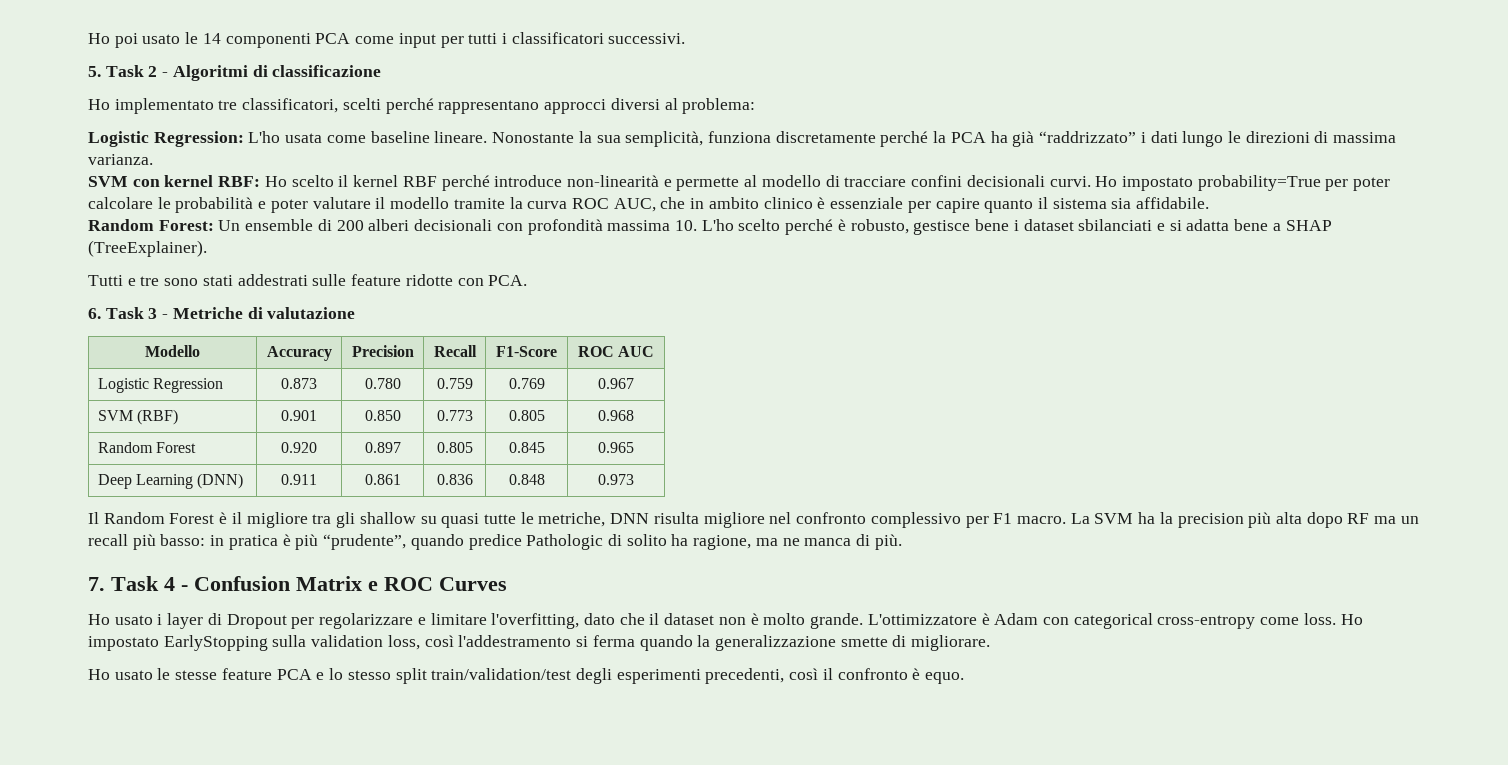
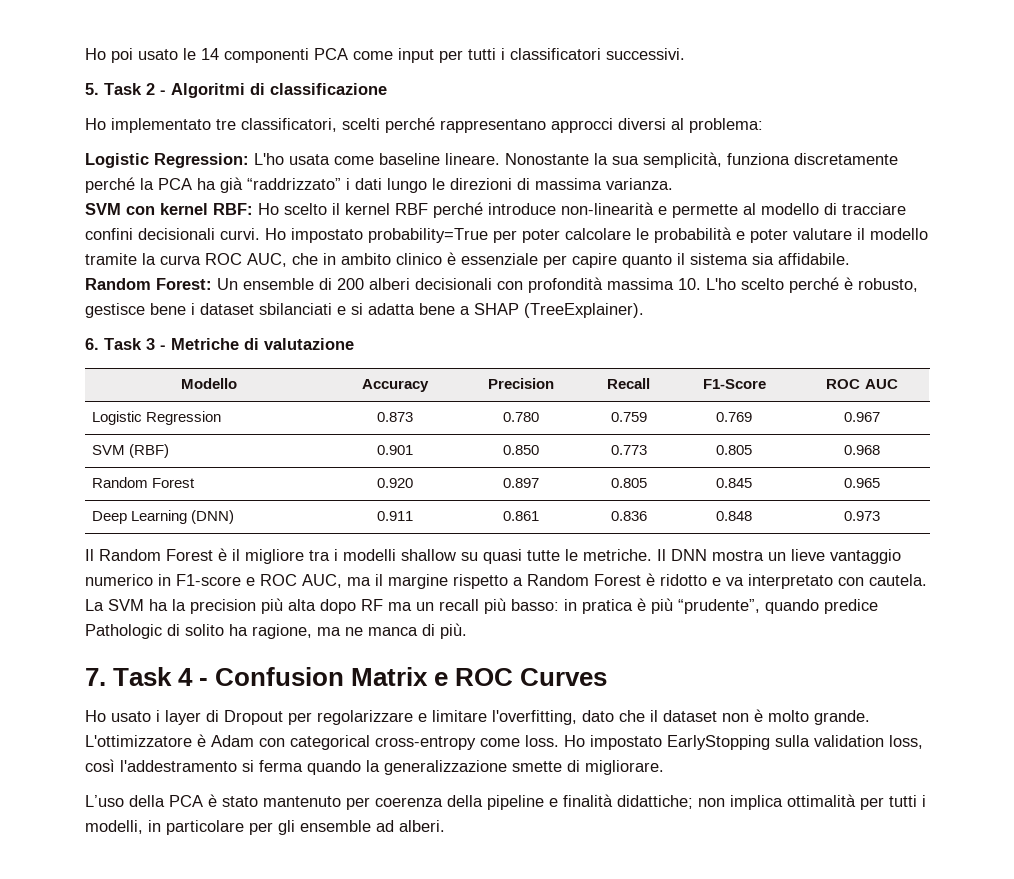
[88,274,528,286] // Tutti e tre sono stati addestrati sulle feature ridotte con PCA. -> (644, 310) none
[336,512,356,528] gli -> [334,549,396,561] i modelli
[538,512,1066,528] metriche, DNN risulta migliore nel confronto complessivo per F1 macro. -> [583,549,901,564] [85,573,927,589] metriche. Il DNN mostra un lieve vantaggio numerico in F1-score e ROC AUC, ma il margine rispetto a Random Forest è ridotto e va interpretato con cautela.
[88,668,965,684] Ho usato le stesse feature PCA e lo stesso split train/validation/test degli esperimenti precedenti, così il confronto è equo. -> [85,794,926,810] [85,820,445,835] L’uso della PCA è stato mantenuto per coerenza della pipeline e finalità didattiche; non implica ottimalità per tutti i modelli, in particolare per gli ensemble ad alberi.

